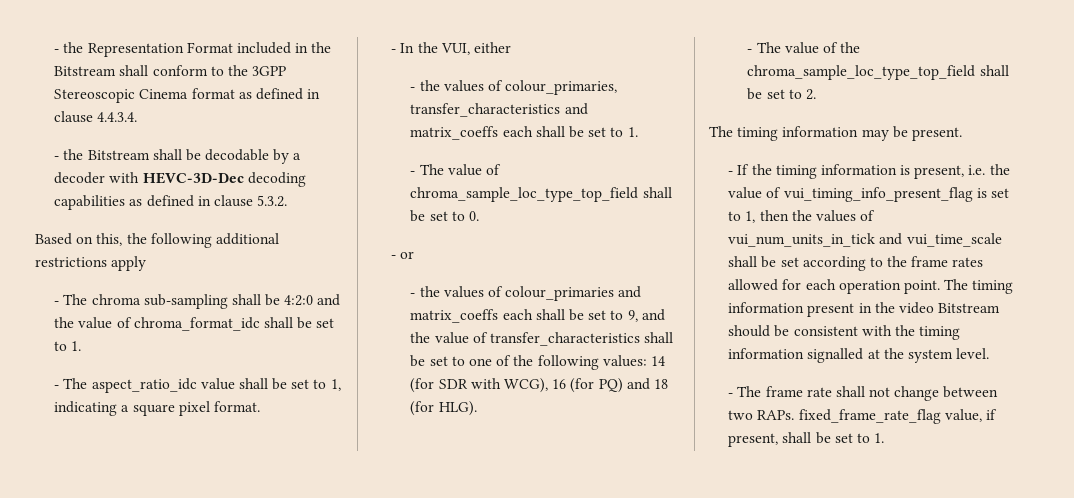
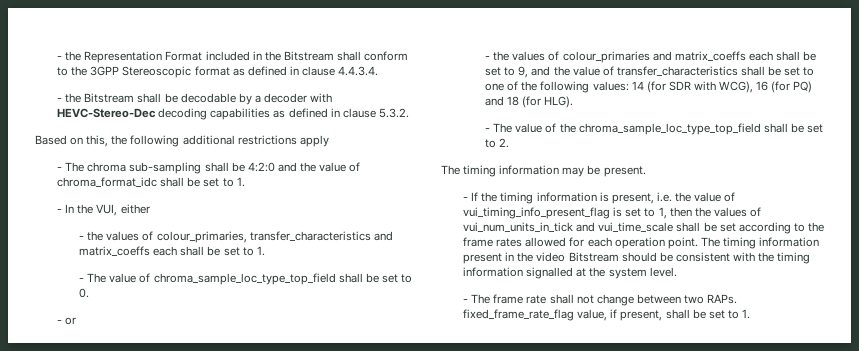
[139,89,189,99] Cinema -> (192, 72) none
[142,172,244,184] HEVC-3D-Dec -> [57,108,157,118] HEVC-Stereo-Dec
[54,378,341,393] [54,401,260,416] // - The aspect_ratio_idc value shall be set to 1, indicating a square pixel format. -> (245, 182) none

